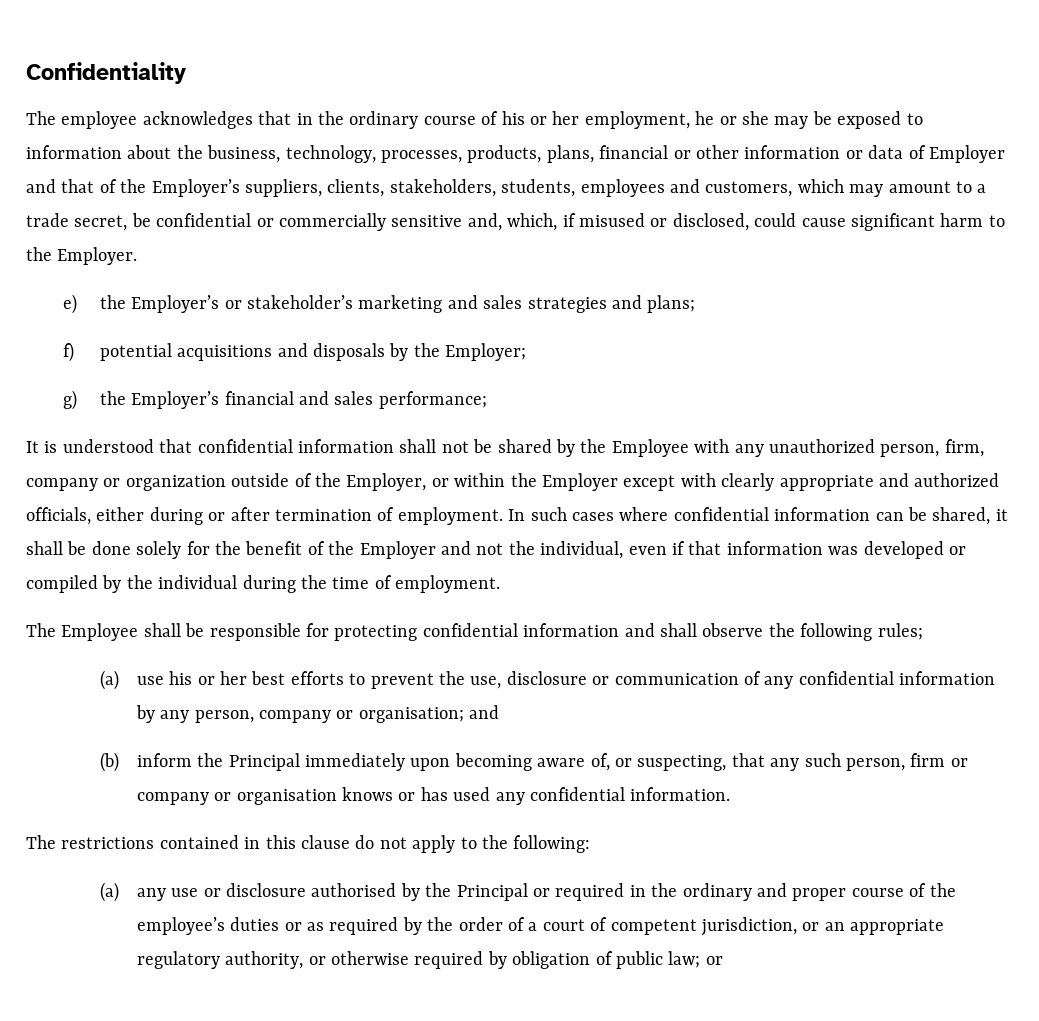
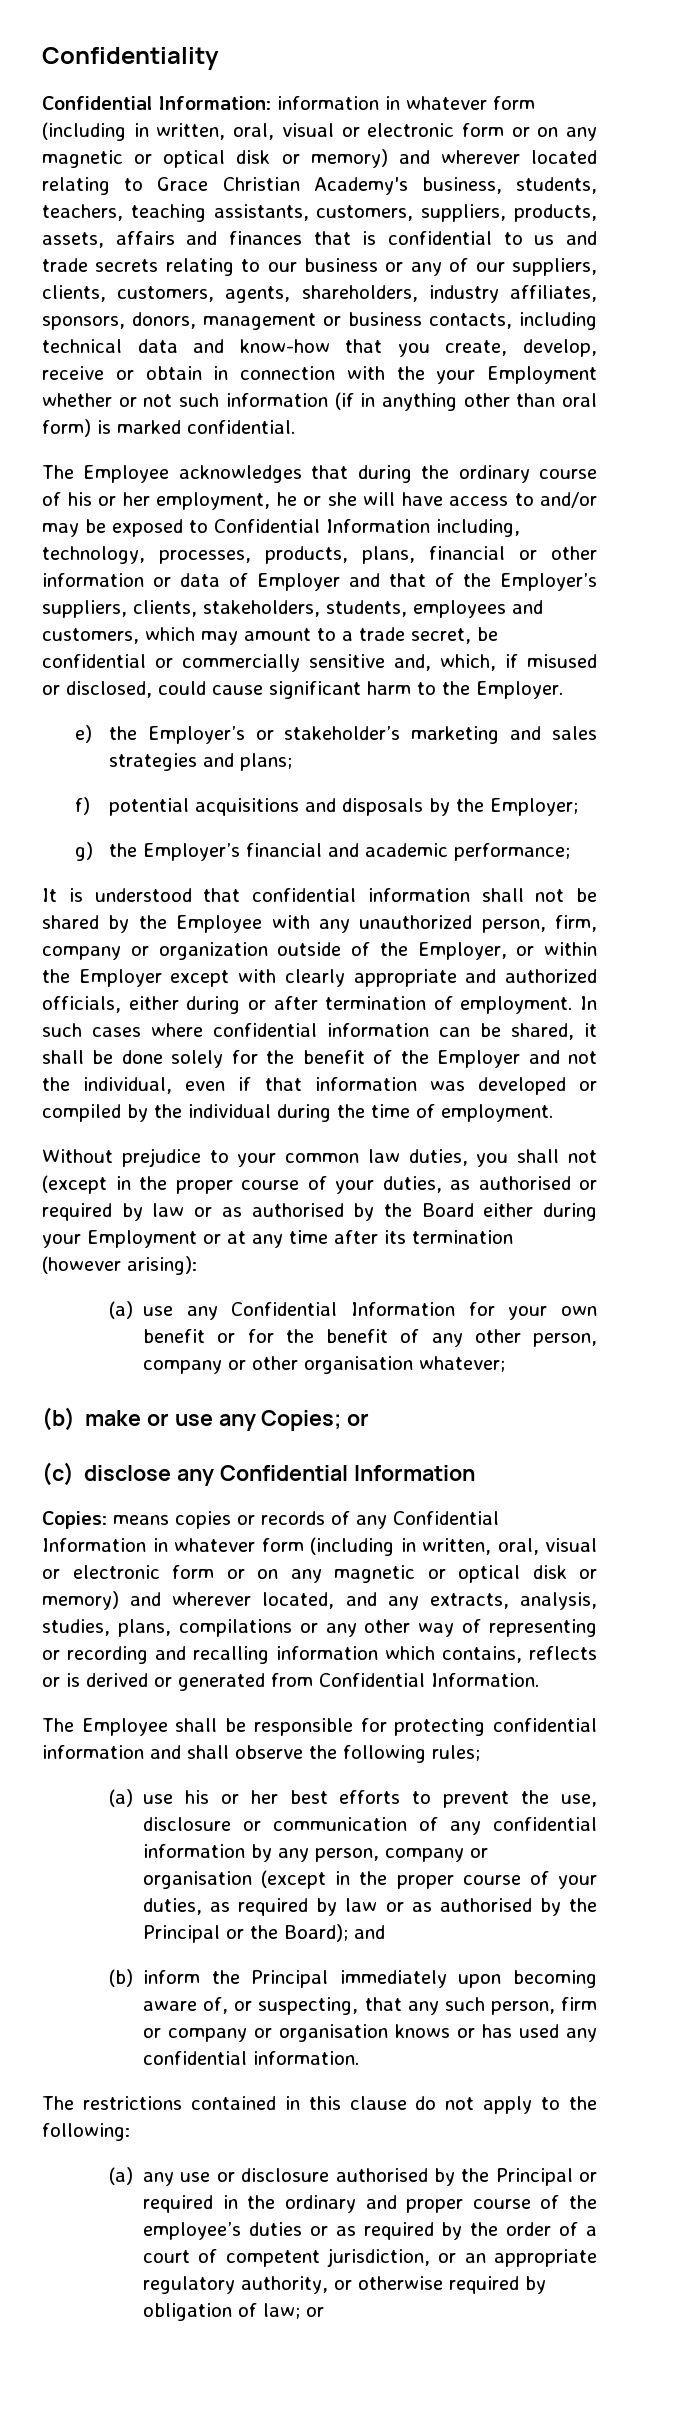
[26,111,138,129] // The employee -> [42,96,535,110] [42,122,597,141] [42,149,597,168] [42,177,597,195] [42,204,597,222] [42,231,598,248] [42,258,597,276] [42,285,597,303] [42,312,597,330] [42,339,597,357] [42,366,597,384] [42,392,597,411] [42,419,295,437] [42,465,170,483] // Confidential Information: information in whatever form (including in written, oral, visual or electronic form or on any magnetic or optical disk or memory) and wherever located relating to Grace Christian Academy's business, students, teachers, teaching assistants, customers, suppliers, products, assets, affairs and finances that is confidential to us and trade secrets relating to our business or any of our suppliers, clients, customers, agents, shareholders, industry affiliates, sponsors, donors, management or business contacts, including technical data and know-how that you create, develop, receive or obtain in connection with the your Employment whether or not such information (if in anything other than oral form) is marked confidential. // The Employee
[296,113,313,125] in -> [357,465,412,483] during
[774,111,923,129] [26,145,281,163] may be exposed to information about the business, -> [363,492,597,508] [42,519,520,537] will have access to and/or may be exposed to Confidential Information including,
[334,391,374,405] sales -> [364,843,448,857] academic
(501, 584) none -> [42,1148,597,1167] [42,1175,597,1194] [42,1203,597,1221] [42,1230,513,1248] [42,1256,197,1275] [108,1301,597,1320] [143,1329,597,1347] [143,1356,506,1374] [42,1407,370,1431] [42,1462,475,1486] [42,1511,499,1529] [42,1537,597,1556] [42,1565,597,1583] [42,1591,598,1610] [42,1619,597,1637] [42,1646,597,1664] [42,1673,539,1691] // Without prejudice to your common law duties, you shall not (except in the proper course of your duties, as authorised or required by law or as authorised by the Board either during your Employment or at any time after its termination (however arising): // (a) use any Confidential Information for your own benefit or for the benefit of any other person, company or other organisation whatever; // (b) make or use any Copies; or // (c) disclose any Confidential Information // Copies: means copies or records of any Confidential Information in whatever form (including in written, oral, visual or electronic form or on any magnetic or optical disk or memory) and wherever located, and any extracts, analysis, studies, plans, compilations or any other way of representing or recording and recalling information which contains, reflects or is derived or generated from Confidential Information.
[358,707,464,723] organisation; -> [143,1870,597,1889] [143,1898,598,1916] [143,1924,349,1943] organisation (except in the proper course of your duties, as required by law or as authorised by the Principal or the Board);
[616,951,664,969] public -> (258, 2310) none

